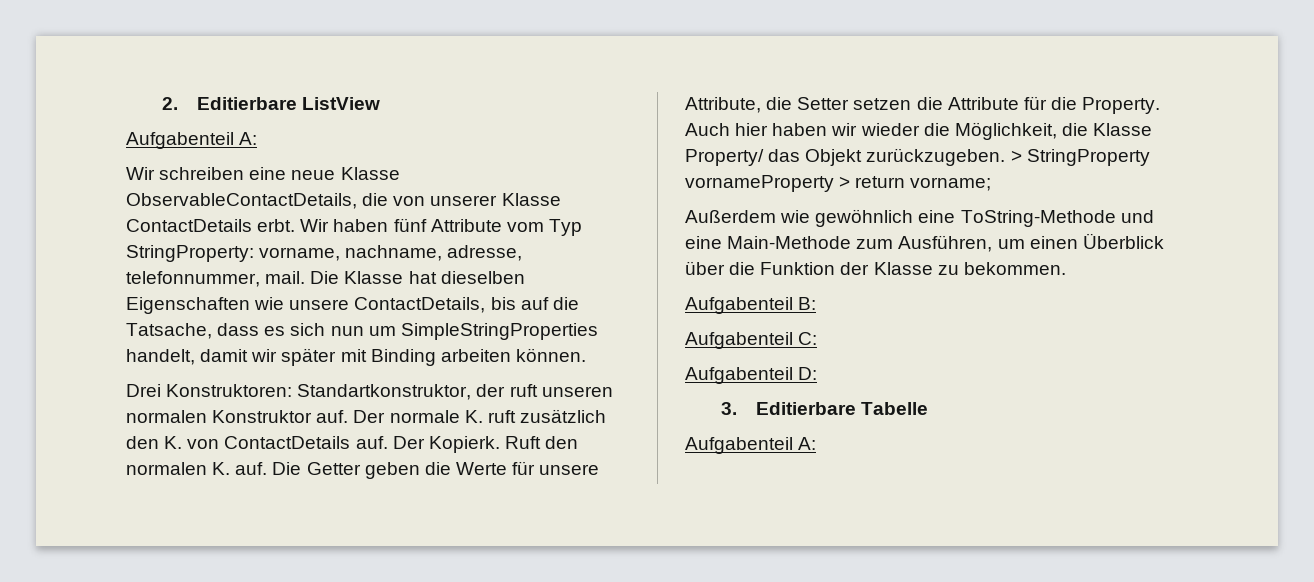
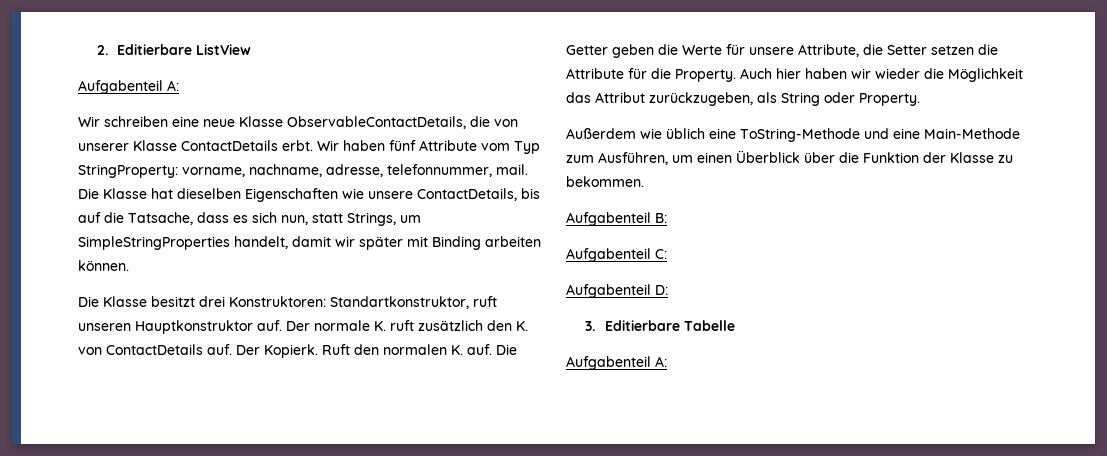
[330,326,364,336] nun -> [281,212,396,226] nun, statt Strings,
[126,384,161,397] Drei -> [78,296,225,307] Die Klasse besitzt drei
[476,384,506,397] der -> (469, 302) none
[126,410,313,423] normalen Konstruktor -> [135,320,253,334] Hauptkonstruktor
[954,122,1153,140] [685,148,1150,166] [685,175,992,192] Möglichkeit, die Klasse Property/ das Objekt zurückzugeben. > StringProperty vornameProperty > return vorname; -> [948,68,1023,82] [566,92,920,106] Möglichkeit das Attribut zurückzugeben, als String oder Property.
[815,209,914,227] gewöhnlich -> [666,128,705,139] üblich

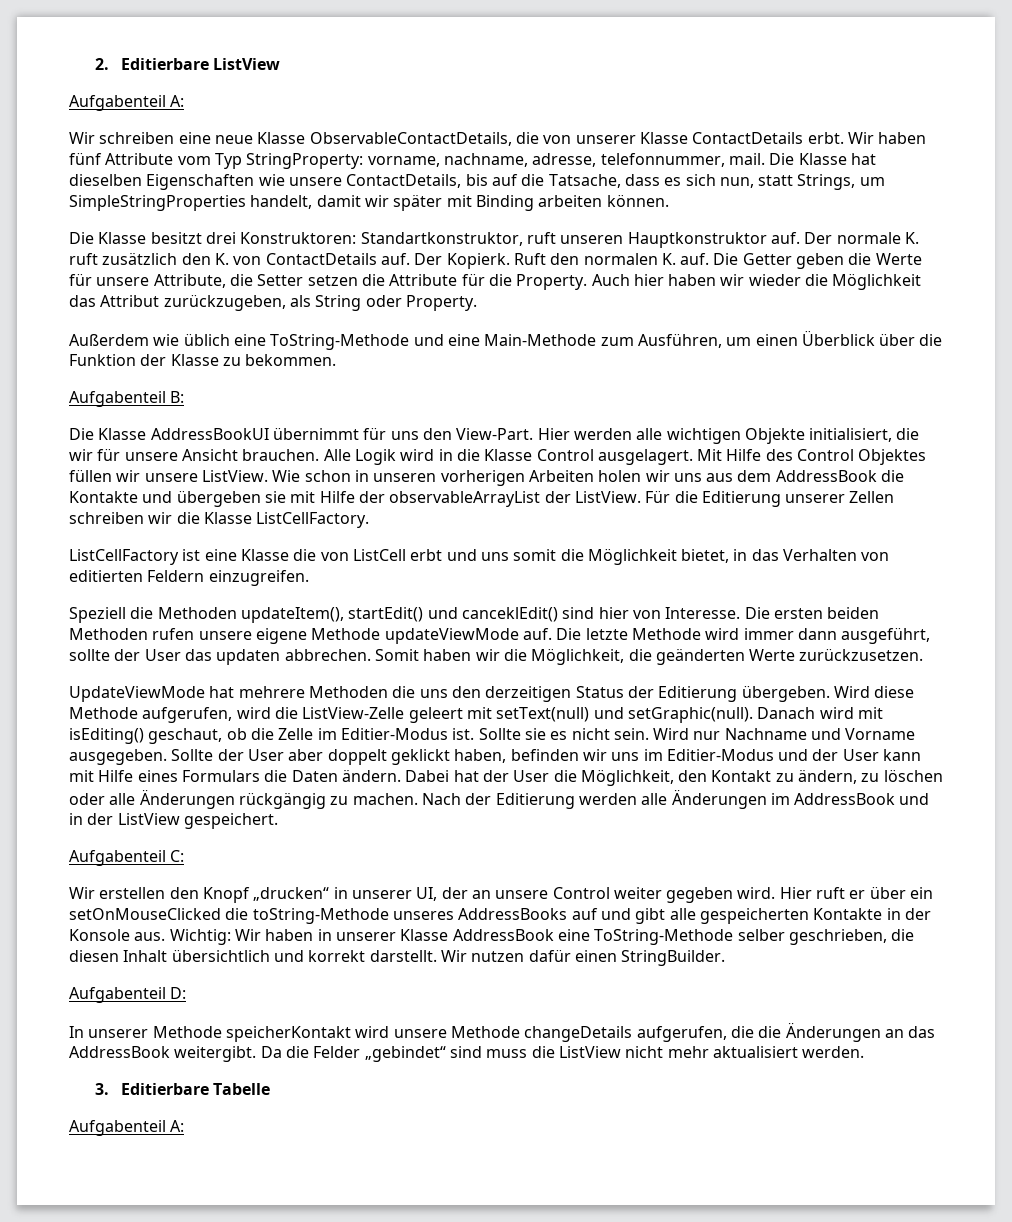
[566,248,667,262] [566,284,668,298] Aufgabenteil C: // Aufgabenteil D: -> [69,427,920,444] [69,448,927,465] [69,469,905,486] [69,490,895,507] [69,512,370,528] [69,548,890,565] [69,570,309,586] [69,607,880,623] [69,627,931,644] [69,648,924,665] [69,685,915,702] [69,707,883,723] [69,728,916,744] [69,749,922,765] [69,769,943,786] [69,789,930,809] [69,813,278,829] [69,850,185,866] [69,886,934,903] [69,908,931,924] [69,929,915,945] [69,949,726,966] [69,987,187,1003] [69,1022,936,1042] [69,1046,865,1062] Die Klasse AddressBookUI übernimmt für uns den View-Part. Hier werden alle wichtigen Objekte initialisiert, die wir für unsere Ansicht brauchen. Alle Logik wird in die Klasse Control ausgelagert. Mit Hilfe des Control Objektes füllen wir unsere ListView. Wie schon in unseren vorherigen Arbeiten holen wir uns aus dem AddressBook die Kontakte und übergeben sie mit Hilfe der observableArrayList der ListView. Für die Editierung unserer Zellen schreiben wir die Klasse ListCellFactory. // ListCellFactory ist eine Klasse die von ListCell erbt und uns somit die Möglichkeit bietet, in das Verhalten von editierten Feldern einzugreifen. // Speziell die Methoden updateItem(), startEdit() und canceklEdit() sind hier von Interesse. Die ersten beiden Methoden rufen unsere eigene Methode updateViewMode auf. Die letzte Methode wird immer dann ausgeführt, sollte der User das updaten abbrechen. Somit haben wir die Möglichkeit, die geänderten Werte zurückzusetzen. // UpdateViewMode hat mehrere Methoden die uns den derzeitigen Status der Editierung übergeben. Wird diese Methode aufgerufen, wird die ListView-Zelle geleert mit setText(null) und setGraphic(null). Danach wird mit isEditing() geschaut, ob die Zelle im Editier-Modus ist. Sollte sie es nicht sein. Wird nur Nachname und Vorname ausgegeben. Sollte der User aber doppelt geklickt haben, befinden wir uns im Editier-Modus und der User kann mit Hilfe eines Formulars die Daten ändern. Dabei hat der User die Möglichkeit, den Kontakt zu ändern, zu löschen oder alle Änderungen rückgängig zu machen. Nach der Editierung werden alle Änderungen im AddressBook und in der ListView gespeichert. // Aufgabenteil C: // Wir erstellen den Knopf „drucken“ in unserer UI, der an unsere Control weiter gegeben wird. Hier ruft er über ein setOnMouseClicked die toString-Methode unseres AddressBooks auf und gibt alle gespeicherten Kontakte in der Konsole aus. Wichtig: Wir haben in unserer Klasse AddressBook eine ToString-Methode selber geschrieben, die diesen Inhalt übersichtlich und korrekt darstellt. Wir nutzen dafür einen StringBuilder. // Aufgabenteil D: // In unserer Methode speicherKontakt wird unsere Methode changeDetails aufgerufen, die die Änderungen an das AddressBook weitergibt. Da die Felder „gebindet“ sind muss die ListView nicht mehr aktualisiert werden.

